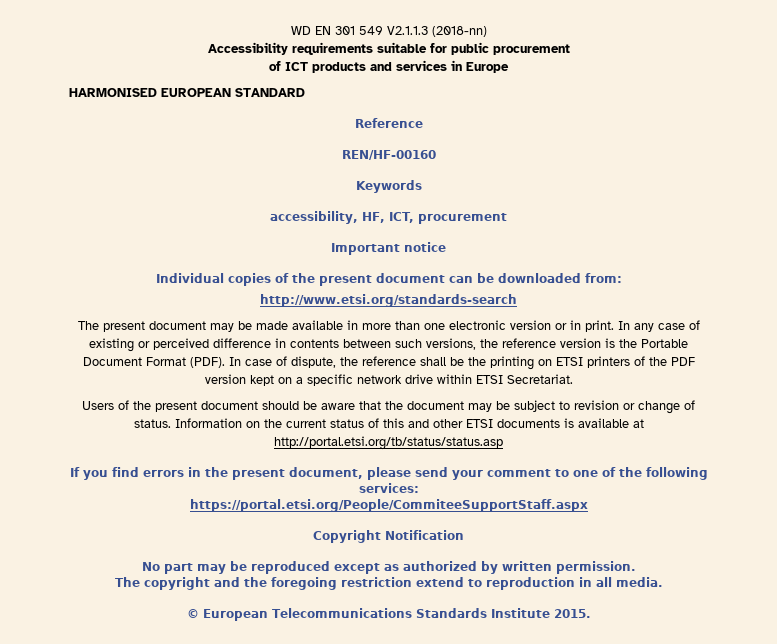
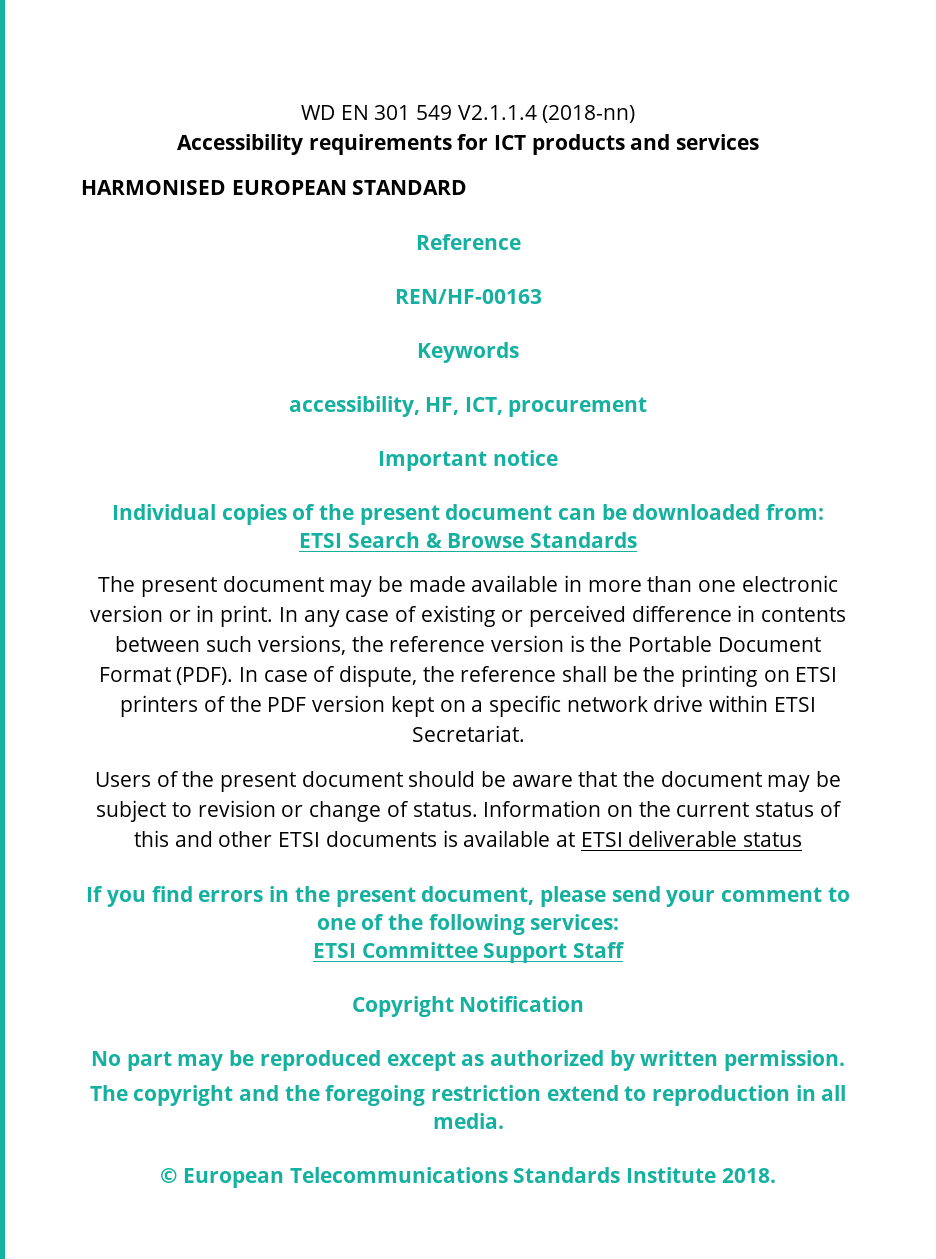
[386,26,428,35] V2.1.1.3 -> [457,105,537,120] V2.1.1.4
[376,42,570,55] [269,61,281,71] suitable for public procurement // of -> [457,134,489,150] for
[451,60,509,73] in Europe -> (760, 142) none
[341,150,436,160] REN/HF-00160 -> [394,289,542,304] REN/HF-00163
[260,294,517,307] http://www.etsi.org/standards-search -> [299,532,637,548] ETSI Search & Browse Standards
[274,436,503,450] http://portal.etsi.org/tb/status/status.asp -> [580,830,802,847] ETSI deliverable status
[189,499,588,512] https://portal.etsi.org/People/CommiteeSupportStaff.aspx -> [312,942,626,963] ETSI Committee Support Staff
[553,609,591,618] 2015. -> [721,1168,776,1183] 2018.

